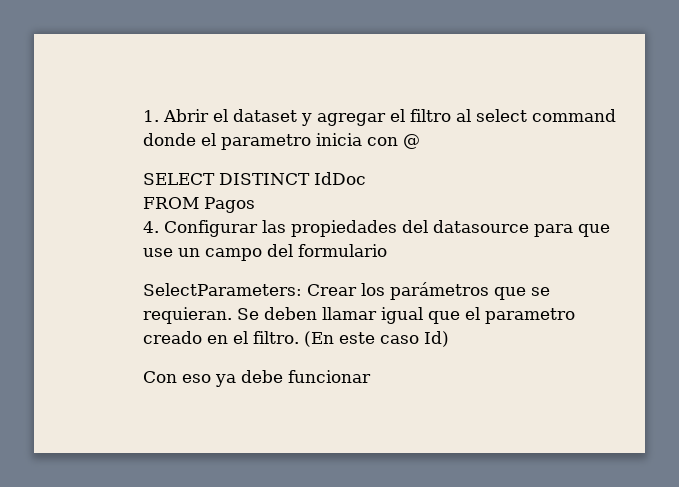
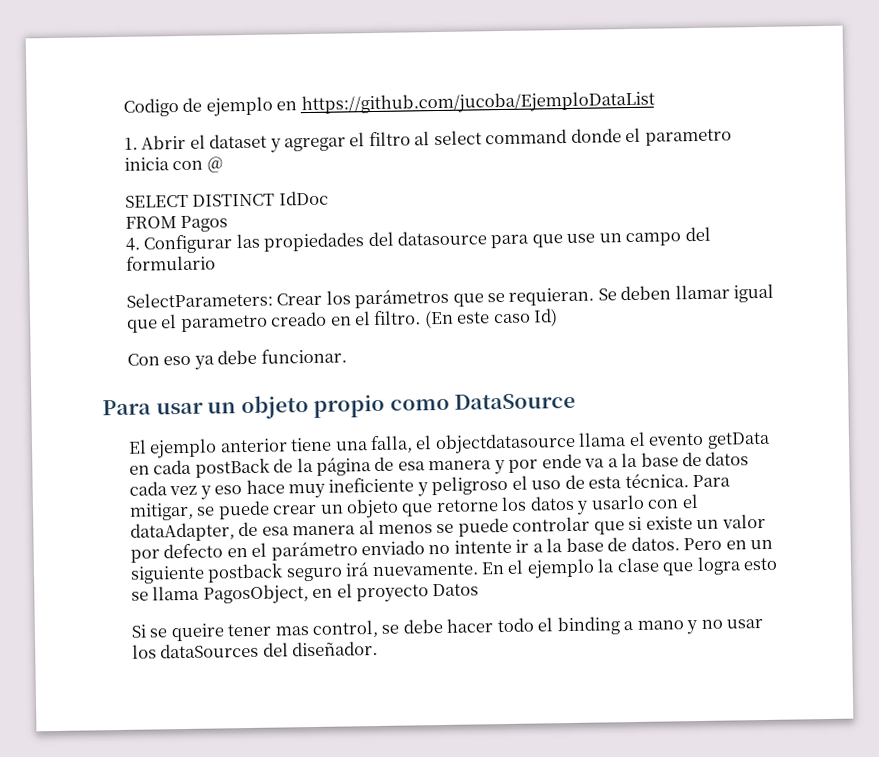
(143, 116) none -> [122,90,655,117] Codigo de ejemplo en https://github.com/jucoba/EjemploDataList //
[288,370,372,383] funcionar -> [260,348,347,364] [102,392,577,420] [127,431,771,459] [128,451,750,478] [128,473,732,500] [128,494,699,521] [129,513,766,542] [129,536,773,563] [129,556,779,584] [130,583,480,605] [130,616,763,642] [131,640,379,659] funcionar. // Para usar un objeto propio como DataSource // El ejemplo anterior tiene una falla, el objectdatasource llama el evento getData en cada postBack de la página de esa manera y por ende va a la base de datos cada vez y eso hace muy ineficiente y peligroso el uso de esta técnica. Para mitigar, se puede crear un objeto que retorne los datos y usarlo con el dataAdapter, de esa manera al menos se puede controlar que si existe un valor por defecto en el parámetro enviado no intente ir a la base de datos. Pero en un siguiente postback seguro irá nuevamente. En el ejemplo la clase que logra esto se llama PagosObject, en el proyecto Datos // Si se queire tener mas control, se debe hacer todo el binding a mano y no usar los dataSources del diseñador.

